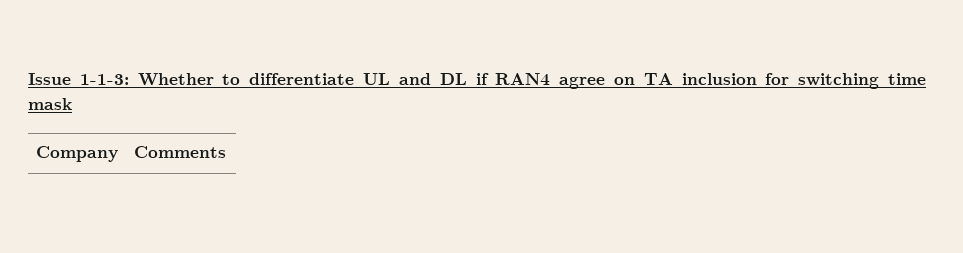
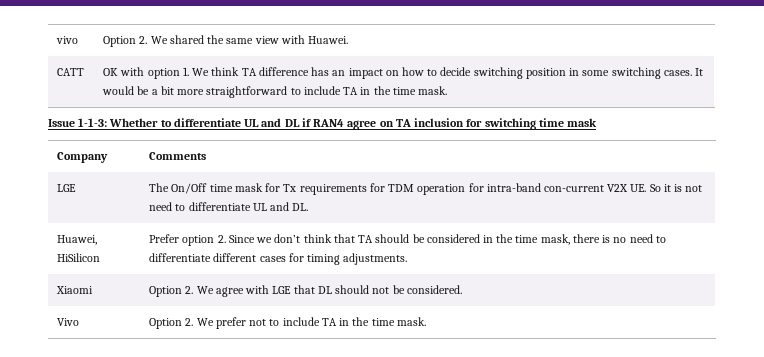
(28, 79) none -> [56,36,79,44] [103,35,349,47] [57,68,85,76] [103,67,704,79] [102,86,447,98] vivo | Option 2. We shared the same view with Huawei. // CATT | OK with option 1. We think TA difference has an impact on how to decide switching position in some switching cases. It would be a bit more straightforward to include TA in the time mask. //
(226, 152) none -> [57,184,77,192] [149,183,703,195] [149,202,309,211] [57,235,98,245] [57,253,101,262] [149,234,666,246] [149,253,408,265] [56,286,94,294] [149,285,462,297] [57,318,80,326] [149,317,426,329] // LGE | The On/Off time mask for Tx requirements for TDM operation for intra-band con-current V2X UE. So it is not need to differentiate UL and DL. // Huawei, HiSilicon | Prefer option 2. Since we don’t think that TA should be considered in the time mask, there is no need to differentiate different cases for timing adjustments. // Xiaomi | Option 2. We agree with LGE that DL should not be considered. // Vivo | Option 2. We prefer not to include TA in the time mask.

